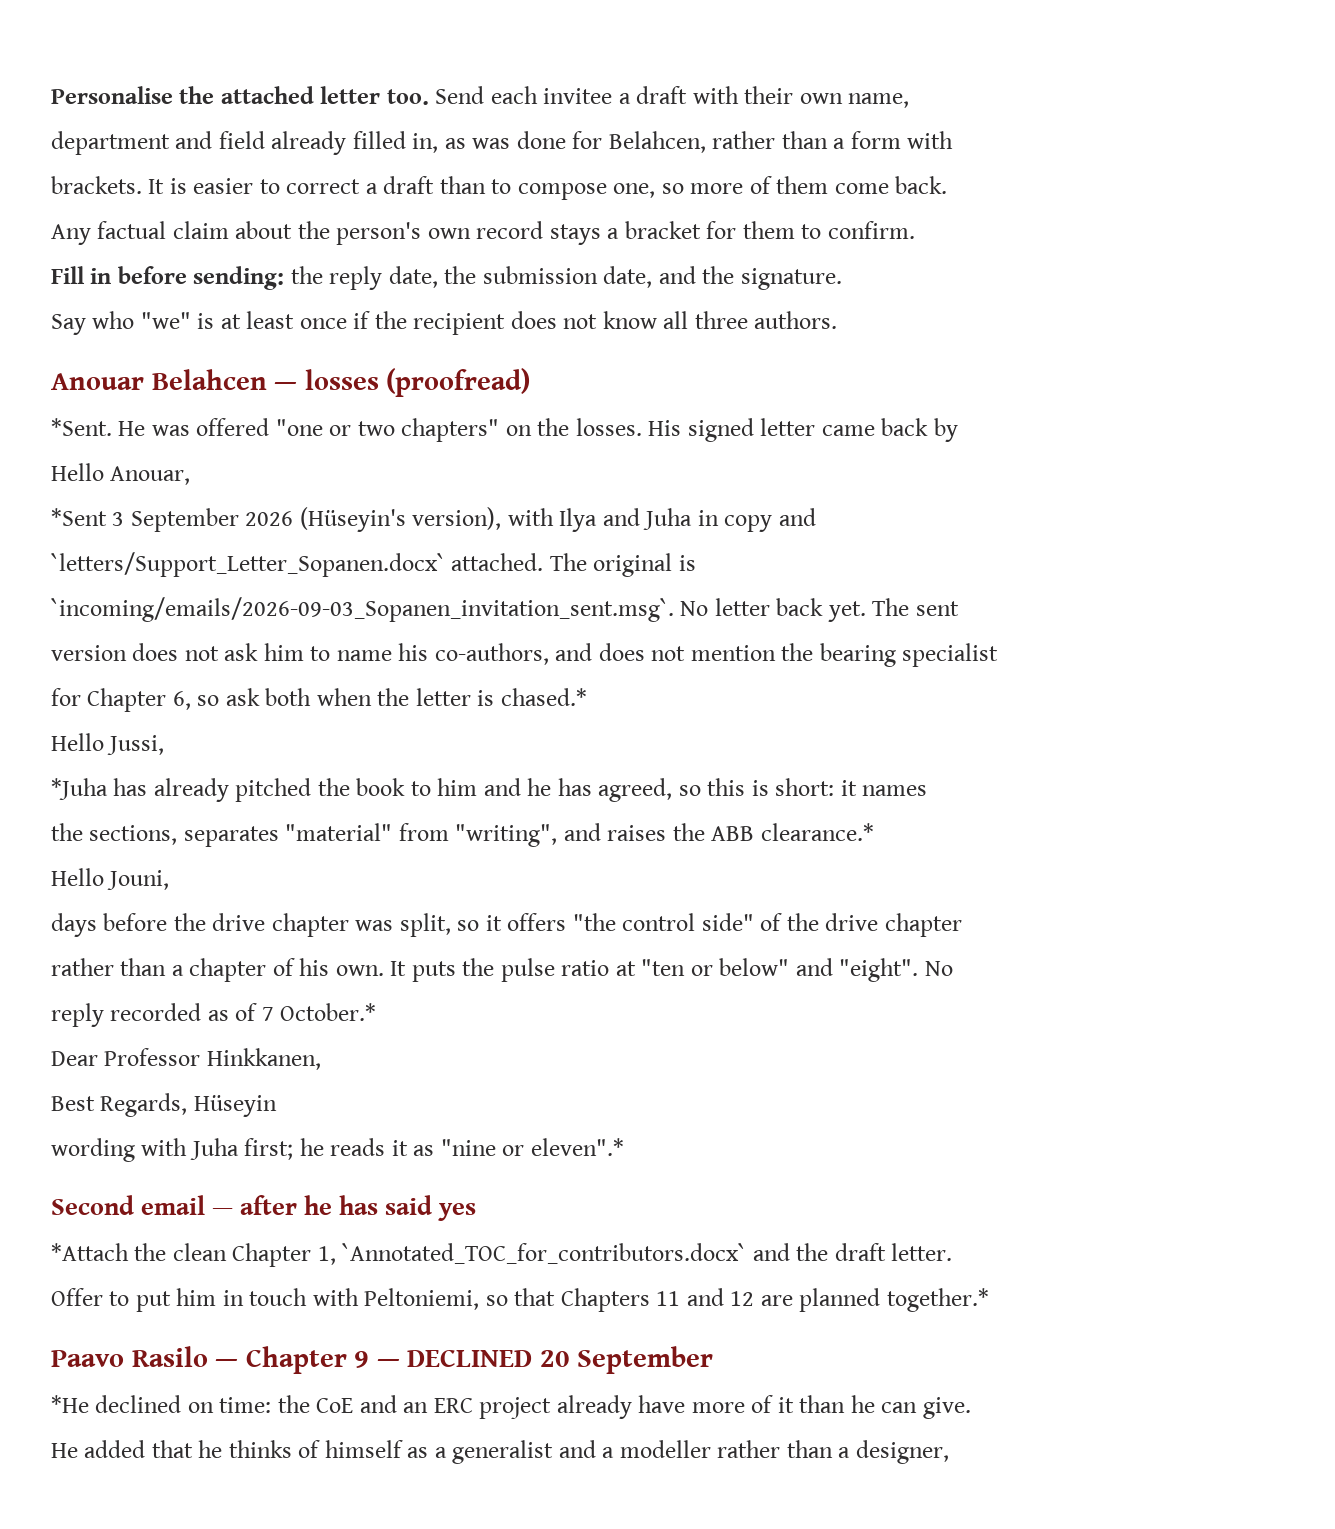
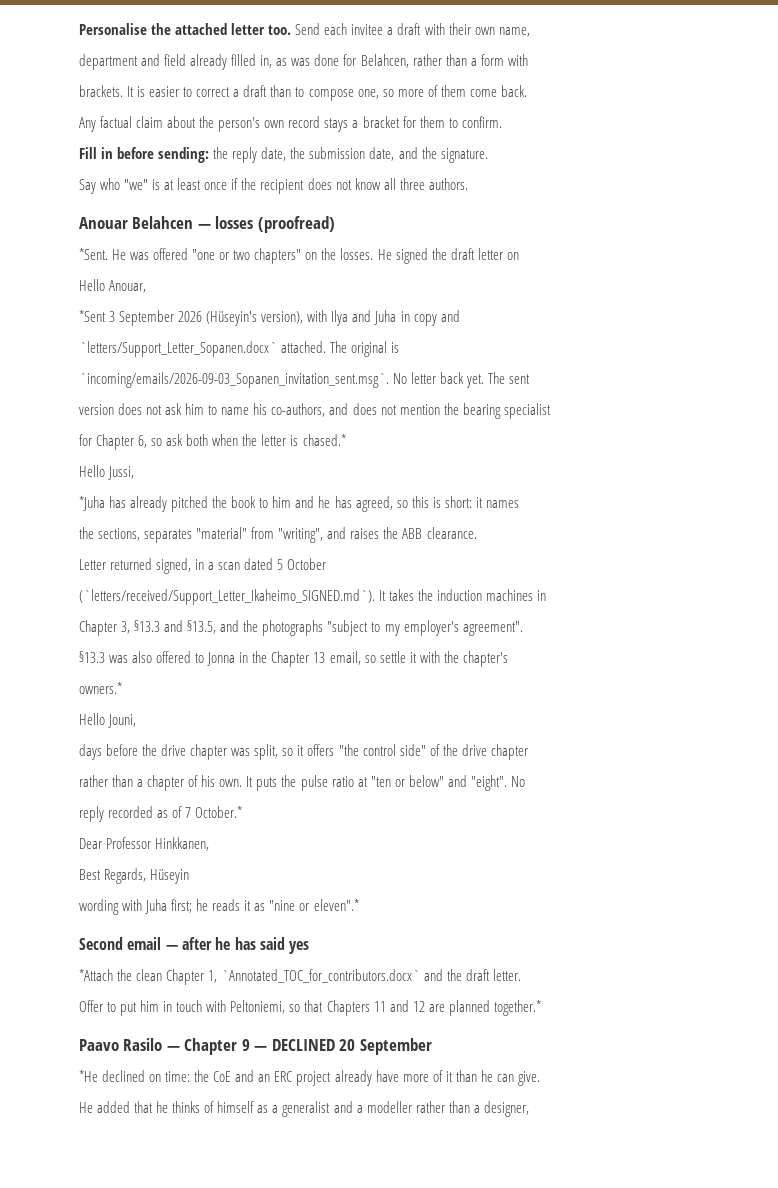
[648,418,958,442] His signed letter came back by -> [377,248,519,264] He signed the draft letter on
[760,823,874,841] clearance.* -> [426,527,477,539] [79,558,327,574] [79,589,547,605] [79,620,523,636] [79,651,508,667] [79,682,122,694] clearance. // Letter returned signed, in a scan dated 5 October // (`letters/received/Support_Letter_Ikaheimo_SIGNED.md`). It takes the induction machines in // Chapter 3, §13.3 and §13.5, and the photographs "subject to my employer's agreement". // §13.3 was also offered to Jonna in the Chapter 13 email, so settle it with the chapter's // owners.*

